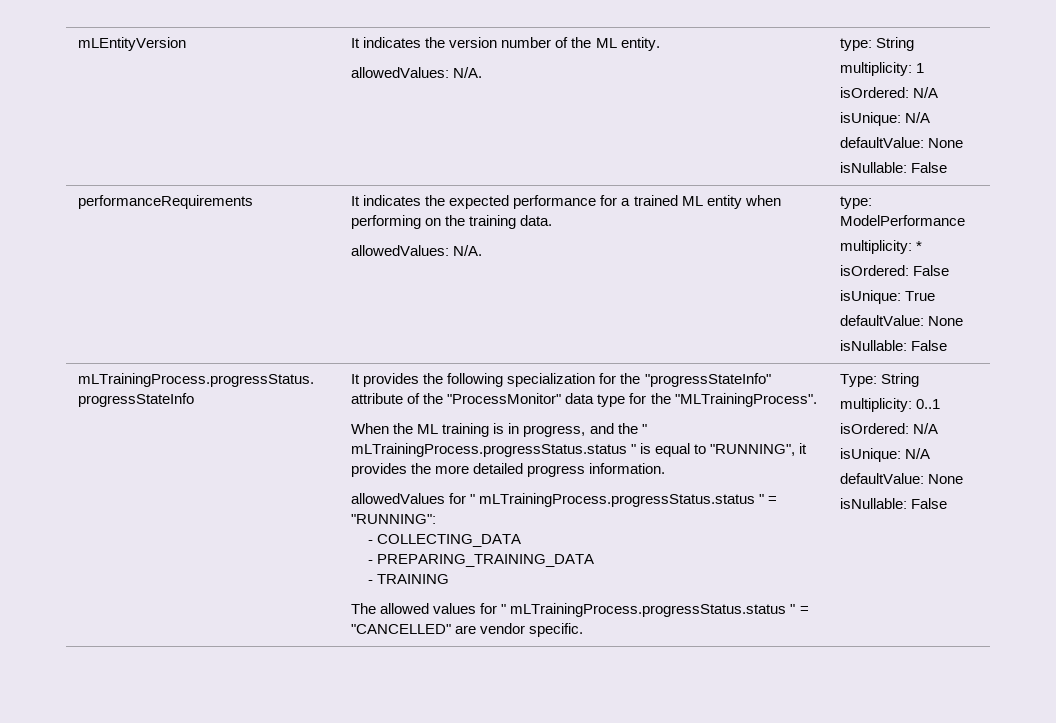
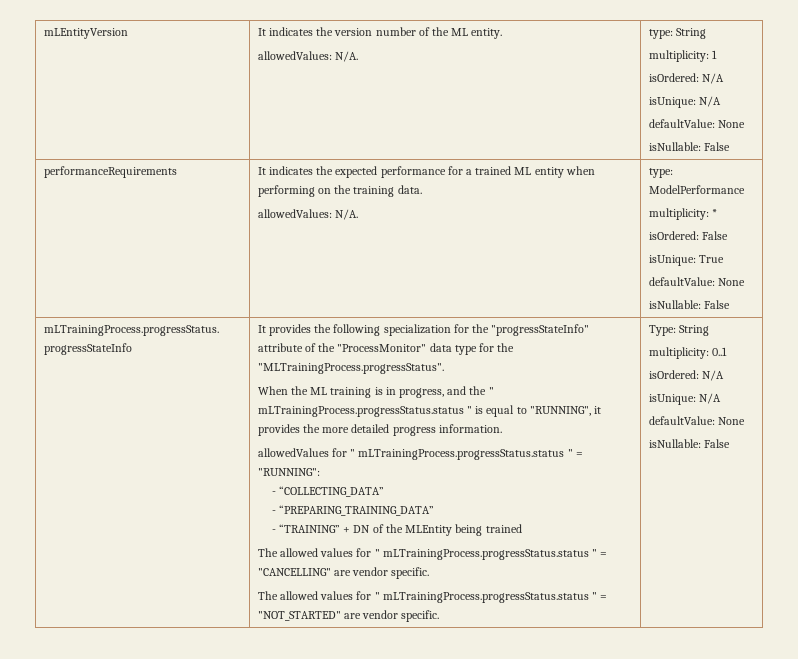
[674,393,817,407] "MLTrainingProcess". -> [257,363,444,374] "MLTrainingProcess.progressStatus".
[377,534,522,547] [368,554,595,567] [368,574,450,584] [351,603,809,617] [351,624,452,634] COLLECTING_DATA // - PREPARING_TRAINING_DATA // - TRAINING // The allowed values for " mLTrainingProcess.progressStatus.status " = "CANCELLED" -> [278,486,384,497] [271,505,434,516] [271,524,522,536] [257,548,608,560] [257,567,430,579] [257,591,608,603] [257,611,341,621] “COLLECTING_DATA” // - “PREPARING_TRAINING_DATA” // - “TRAINING” + DN of the MLEntity being trained // The allowed values for " mLTrainingProcess.progressStatus.status " = "CANCELLING" are vendor specific. // The allowed values for " mLTrainingProcess.progressStatus.status " = "NOT_STARTED"

